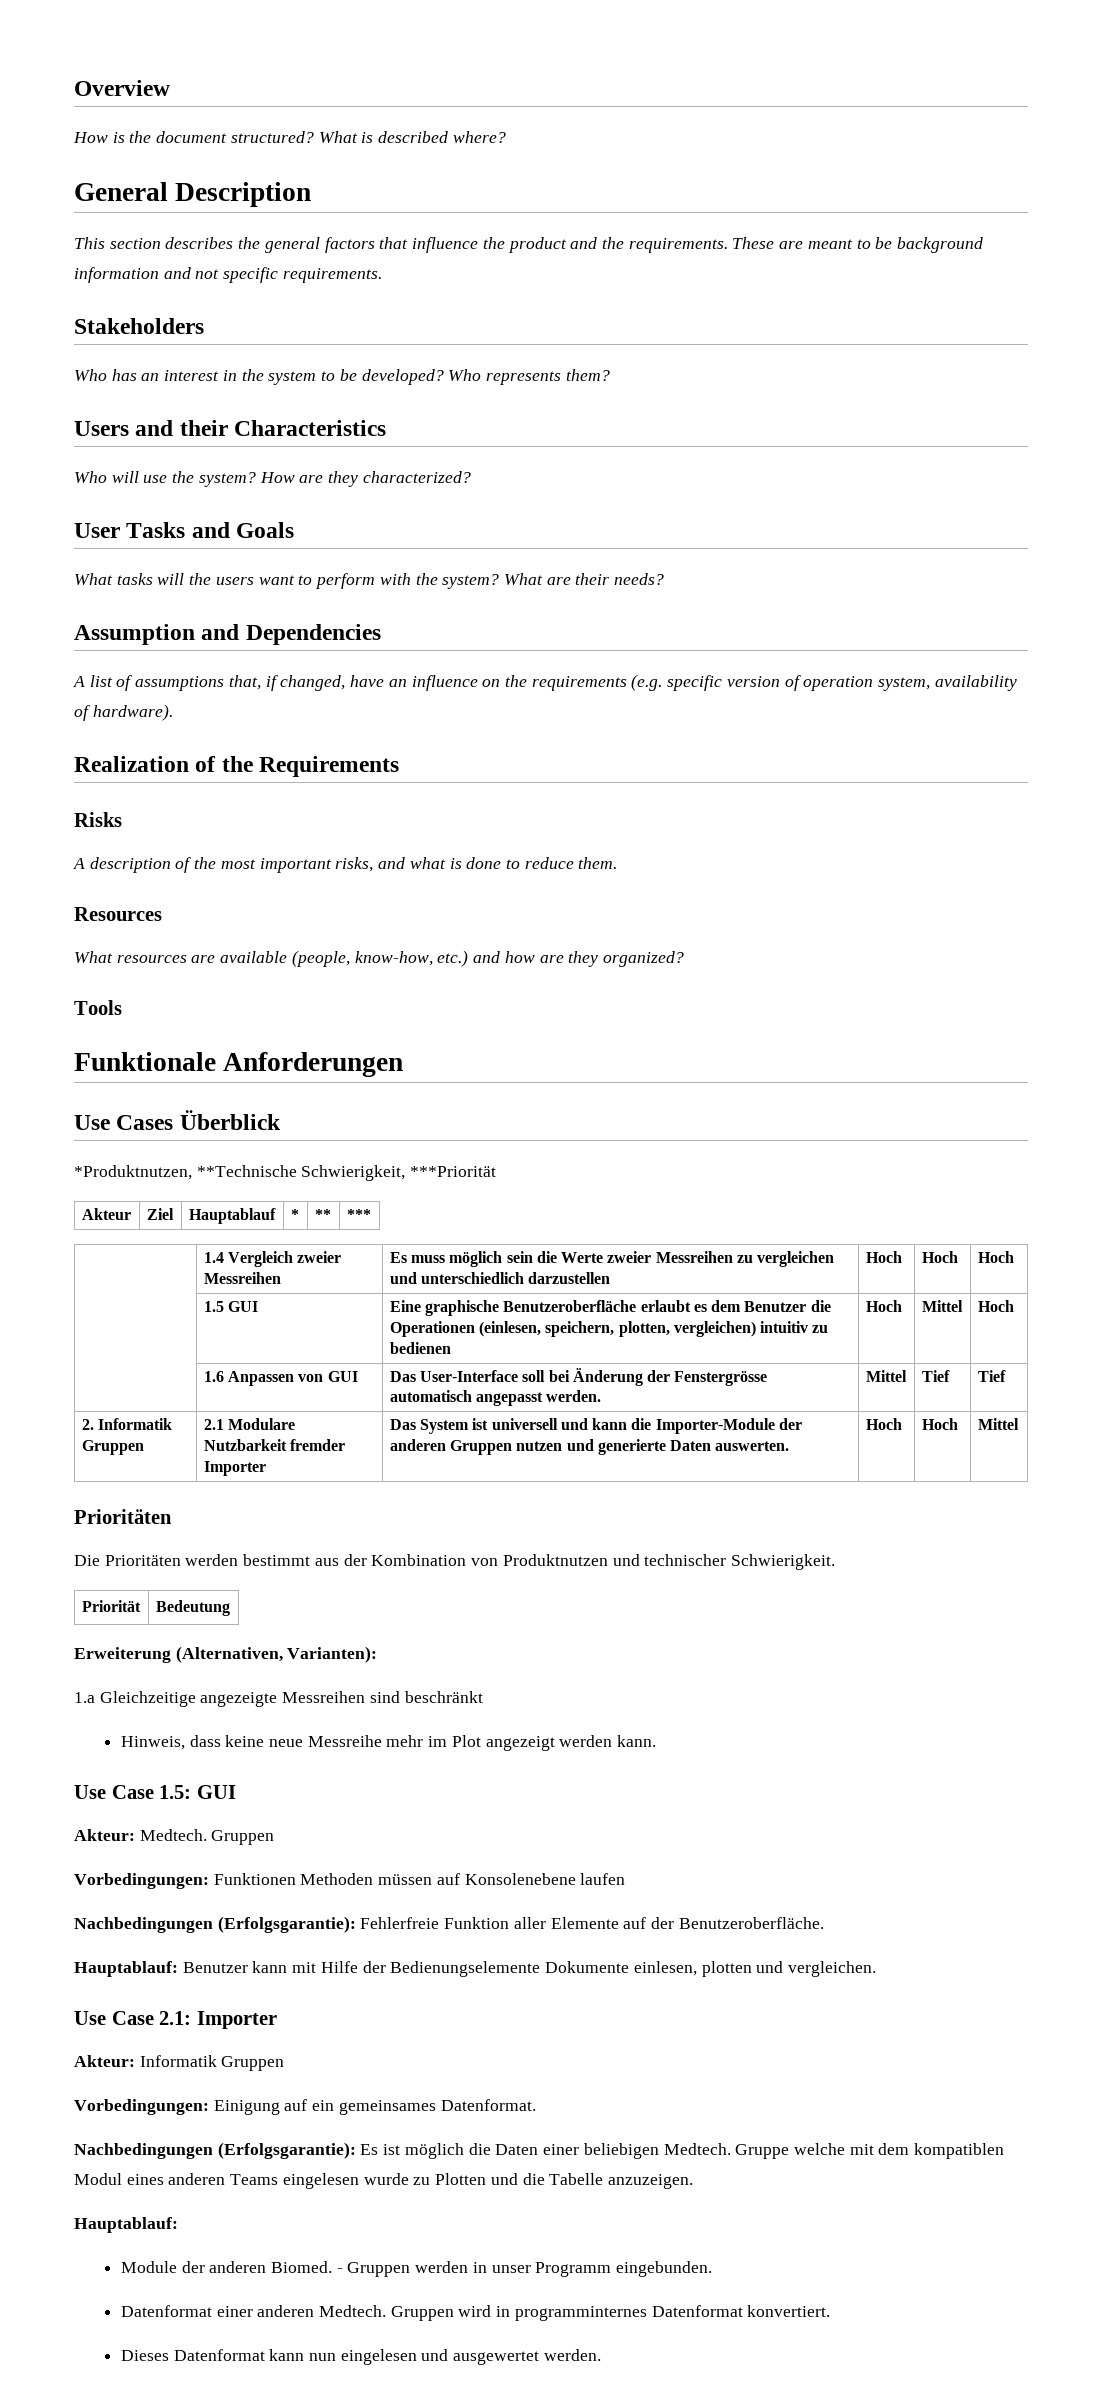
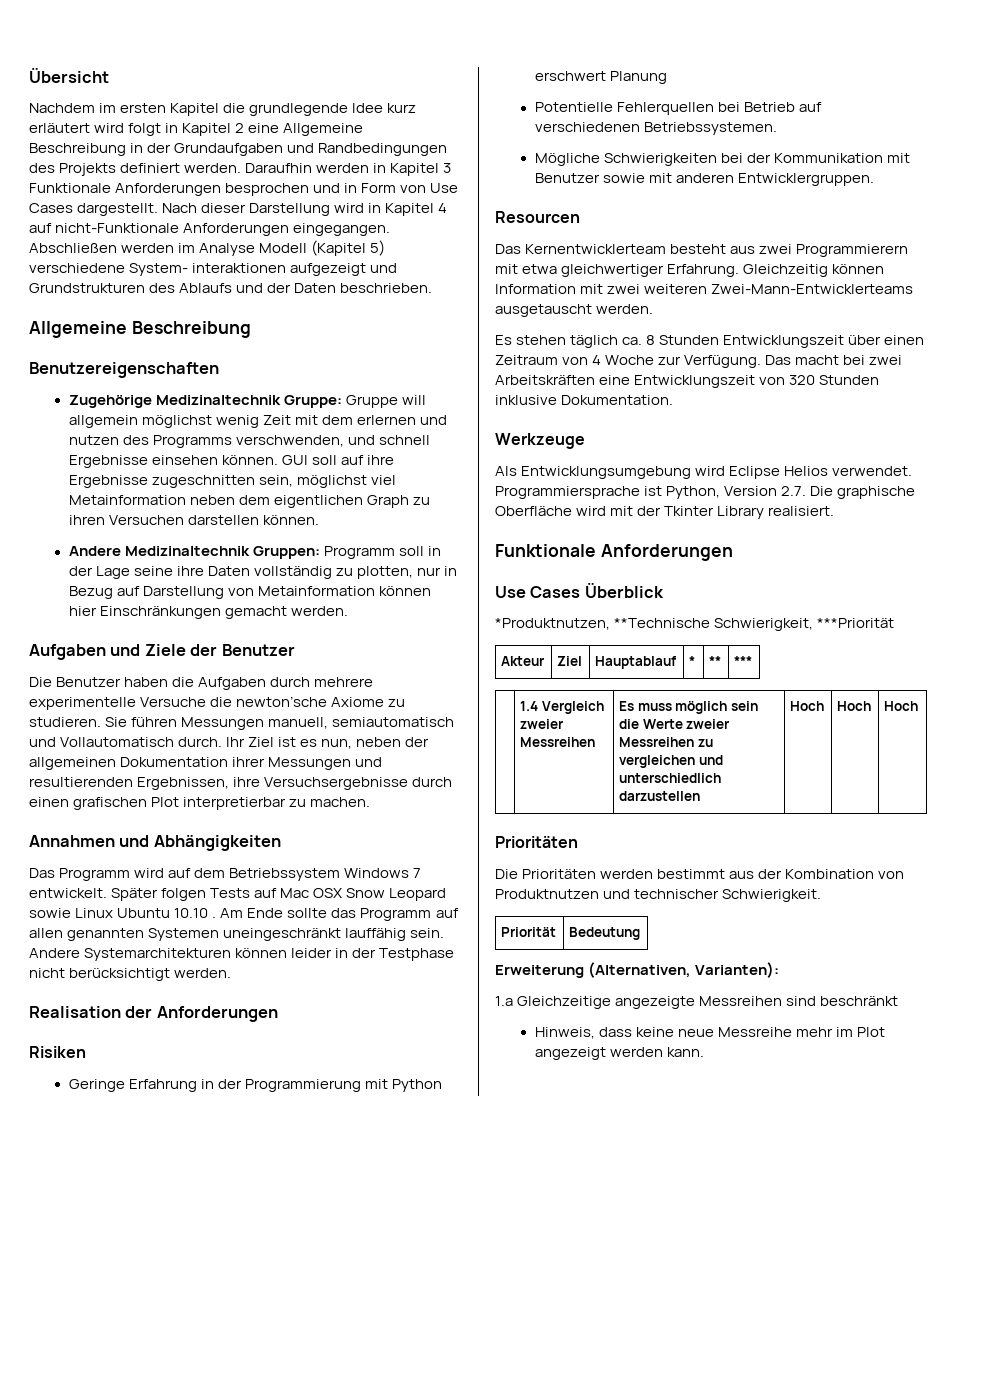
[74,80,170,96] [73,131,506,143] [74,182,312,207] [74,237,984,253] [74,267,382,283] [74,318,204,334] [74,369,610,385] [74,420,387,436] [74,471,471,487] [74,522,295,538] [74,573,665,589] [74,624,381,645] [73,674,1017,691] [74,704,173,721] [74,756,400,777] [74,812,122,827] [73,857,618,873] [74,907,162,921] [74,950,684,967] [74,1000,122,1015] Overview // How is the document structured? What is described where? // General Description // This section describes the general factors that influence the product and the requirements. These are meant to be background information and not specific requirements. // Stakeholders // Who has an interest in the system to be developed? Who represents them? // Users and their Characteristics // Who will use the system? How are they characterized? // User Tasks and Goals // What tasks will the users want to perform with the system? What are their needs? // Assumption and Dependencies // A list of assumptions that, if changed, have an influence on the requirements (e.g. specific version of operation system, availability of hardware). // Realization of the Requirements // Risks // A description of the most important risks, and what is done to reduce them. // Resources // What resources are available (people, know-how, etc.) and how are they organized? // Tools -> [29,68,109,83] [29,103,417,116] [29,123,364,136] [29,143,448,156] [29,163,452,176] [29,183,459,196] [29,203,448,216] [29,223,391,236] [29,240,386,256] [29,263,398,276] [29,283,433,293] [29,321,251,338] [29,362,219,378] [68,395,427,408] [68,415,448,428] [68,435,431,448] [68,455,395,468] [68,475,397,488] [68,495,431,508] [68,515,319,525] [68,546,442,559] [68,566,458,579] [68,586,432,599] [68,606,348,619] [29,644,295,660] [29,677,374,690] [29,696,406,710] [29,717,455,730] [29,737,430,749] [29,757,383,770] [29,777,453,790] [29,797,371,810] [29,835,281,851] [29,868,422,881] [29,888,447,901] [29,908,459,921] [29,928,445,941] [29,948,455,961] [29,968,232,981] [29,1006,278,1022] [29,1046,86,1058] [68,1079,443,1092] [534,71,667,84] [534,102,823,115] [534,122,777,135] [534,153,911,166] [534,173,875,186] [495,211,580,223] [495,244,909,257] [495,264,885,277] [495,284,914,294] [495,304,654,317] [495,335,925,348] [495,355,903,368] [495,375,880,388] [495,395,674,405] [495,433,585,449] [495,466,913,479] [495,486,916,499] [495,506,835,519] Übersicht // Nachdem im ersten Kapitel die grundlegende Idee kurz erläutert wird folgt in Kapitel 2 eine Allgemeine Beschreibung in der Grundaufgaben und Randbedingungen des Projekts definiert werden. Daraufhin werden in Kapitel 3 Funktionale Anforderungen besprochen und in Form von Use Cases dargestellt. Nach dieser Darstellung wird in Kapitel 4 auf nicht-Funktionale Anforderungen eingegangen. Abschließen werden im Analyse Modell (Kapitel 5) verschiedene System- interaktionen aufgezeigt und Grundstrukturen des Ablaufs und der Daten beschrieben. // Allgemeine Beschreibung // Benutzereigenschaften // Zugehörige Medizinaltechnik Gruppe: Gruppe will allgemein möglichst wenig Zeit mit dem erlernen und nutzen des Programms verschwenden, und schnell Ergebnisse einsehen können. GUI soll auf ihre Ergebnisse zugeschnitten sein, möglichst viel Metainformation neben dem eigentlichen Graph zu ihren Versuchen darstellen können. // Andere Medizinaltechnik Gruppen: Programm soll in der Lage seine ihre Daten vollständig zu plotten, nur in Bezug auf Darstellung von Metainformation können hier Einschränkungen gemacht werden. // Aufgaben und Ziele der Benutzer // Die Benutzer haben die Aufgaben durch mehrere experimentelle Versuche die newton’sche Axiome zu studieren. Sie führen Messungen manuell, semiautomatisch und Vollautomatisch durch. Ihr Ziel ist es nun, neben der allgemeinen Dokumentation ihrer Messungen und resultierenden Ergebnissen, ihre Versuchsergebnisse durch einen grafischen Plot interpretierbar zu machen. // Annahmen und Abhängigkeiten // Das Programm wird auf dem Betriebssystem Windows 7 entwickelt. Später folgen Tests auf Mac OSX Snow Leopard sowie Linux Ubuntu 10.10 . Am Ende sollte das Programm auf allen genannten Systemen uneingeschränkt lauffähig sein. Andere Systemarchitekturen können leider in der Testphase nicht berücksichtigt werden. // Realisation der Anforderungen // Risiken // Geringe Erfahrung in der Programmierung mit Python erschwert Planung // Potentielle Fehlerquellen bei Betrieb auf verschiedenen Betriebssystemen. // Mögliche Schwierigkeiten bei der Kommunikation mit Benutzer sowie mit anderen Entwicklergruppen. // Resourcen // Das Kernentwicklerteam besteht aus zwei Programmierern mit etwa gleichwertiger Erfahrung. Gleichzeitig können Information mit zwei weiteren Zwei-Mann-Entwicklerteams ausgetauscht werden. // Es stehen täglich ca. 8 Stunden Entwicklungszeit über einen Zeitraum von 4 Woche zur Verfügung. Das macht bei zwei Arbeitskräften eine Entwicklungszeit von 320 Stunden inklusive Dokumentation. // Werkzeuge // Als Entwicklungsumgebung wird Eclipse Helios verwendet. Programmiersprache ist Python, Version 2.7. Die graphische Oberfläche wird mit der Tkinter Library realisiert.
[203,1301,258,1312] [389,1300,831,1316] [389,1321,829,1337] [389,1342,451,1354] [865,1300,902,1312] [921,1300,963,1312] [977,1300,1014,1312] [203,1371,358,1386] [389,1368,768,1386] [389,1390,602,1406] [865,1370,907,1382] [921,1370,950,1382] [977,1370,1006,1382] [81,1418,172,1430] [81,1440,144,1455] [203,1418,295,1430] [203,1439,345,1451] [203,1461,266,1476] [389,1418,803,1434] [389,1439,790,1455] [865,1418,902,1430] [921,1418,958,1430] [977,1418,1019,1430] // | 1.5 GUI | Eine graphische Benutzeroberfläche erlaubt es dem Benutzer die Operationen (einlesen, speichern, plotten, vergleichen) intuitiv zu bedienen | Hoch | Mittel | Hoch // | 1.6 Anpassen von GUI | Das User-Interface soll bei Änderung der Fenstergrösse automatisch angepasst werden. | Mittel | Tief | Tief // 2. Informatik Gruppen | 2.1 Modulare Nutzbarkeit fremder Importer | Das System ist universell und kann die Importer-Module der anderen Gruppen nutzen und generierte Daten auswerten. | Hoch | Hoch | Mittel -> (919, 706) none
[74,1785,236,1799] [74,1829,275,1845] [74,1873,626,1889] [74,1916,824,1933] [74,1961,876,1977] [74,2011,277,2029] [74,2055,285,2071] [74,2099,536,2115] [74,2142,1005,2159] [74,2173,693,2189] [74,2217,178,2233] [120,2261,713,2277] [120,2305,831,2321] [120,2349,601,2365] // Use Case 1.5: GUI // Akteur: Medtech. Gruppen // Vorbedingungen: Funktionen Methoden müssen auf Konsolenebene laufen // Nachbedingungen (Erfolgsgarantie): Fehlerfreie Funktion aller Elemente auf der Benutzeroberfläche. // Hauptablauf: Benutzer kann mit Hilfe der Bedienungselemente Dokumente einlesen, plotten und vergleichen. // Use Case 2.1: Importer // Akteur: Informatik Gruppen // Vorbedingungen: Einigung auf ein gemeinsames Datenformat. // Nachbedingungen (Erfolgsgarantie): Es ist möglich die Daten einer beliebigen Medtech. Gruppe welche mit dem kompatiblen Modul eines anderen Teams eingelesen wurde zu Plotten und die Tabelle anzuzeigen. // Hauptablauf: // Module der anderen Biomed. - Gruppen werden in unser Programm eingebunden. // Datenformat einer anderen Medtech. Gruppen wird in programminternes Datenformat konvertiert. // Dieses Datenformat kann nun eingelesen und ausgewertet werden. -> (704, 1052) none

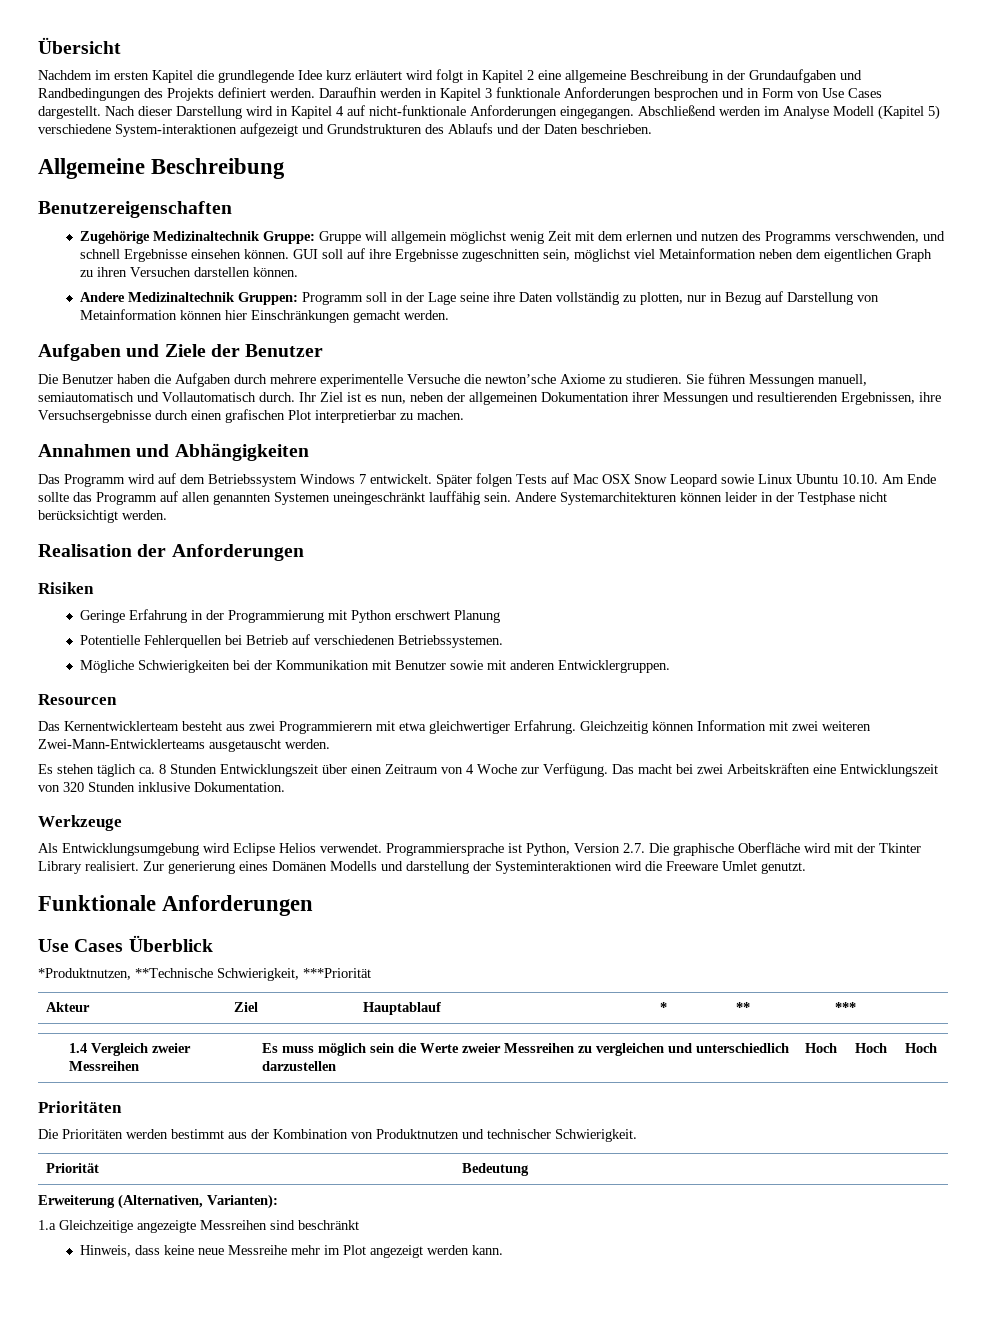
[283,123,364,136] Allgemeine -> [565,70,626,83] allgemeine
[29,183,111,193] Funktionale -> [496,87,560,98] funktionale
[55,223,180,233] nicht-Funktionale -> [369,105,466,116] nicht-funktionale
[29,243,117,253] Abschließen -> [638,105,716,116] Abschließend
[129,263,287,276] System- interaktionen -> [115,124,237,137] System-interaktionen
[174,908,217,918] 10.10 . -> [842,474,878,484] 10.10.
(835, 511) none -> [143,861,806,874] Zur generierung eines Domänen Modells und darstellung der Systeminteraktionen wird die Freeware Umlet genutzt.

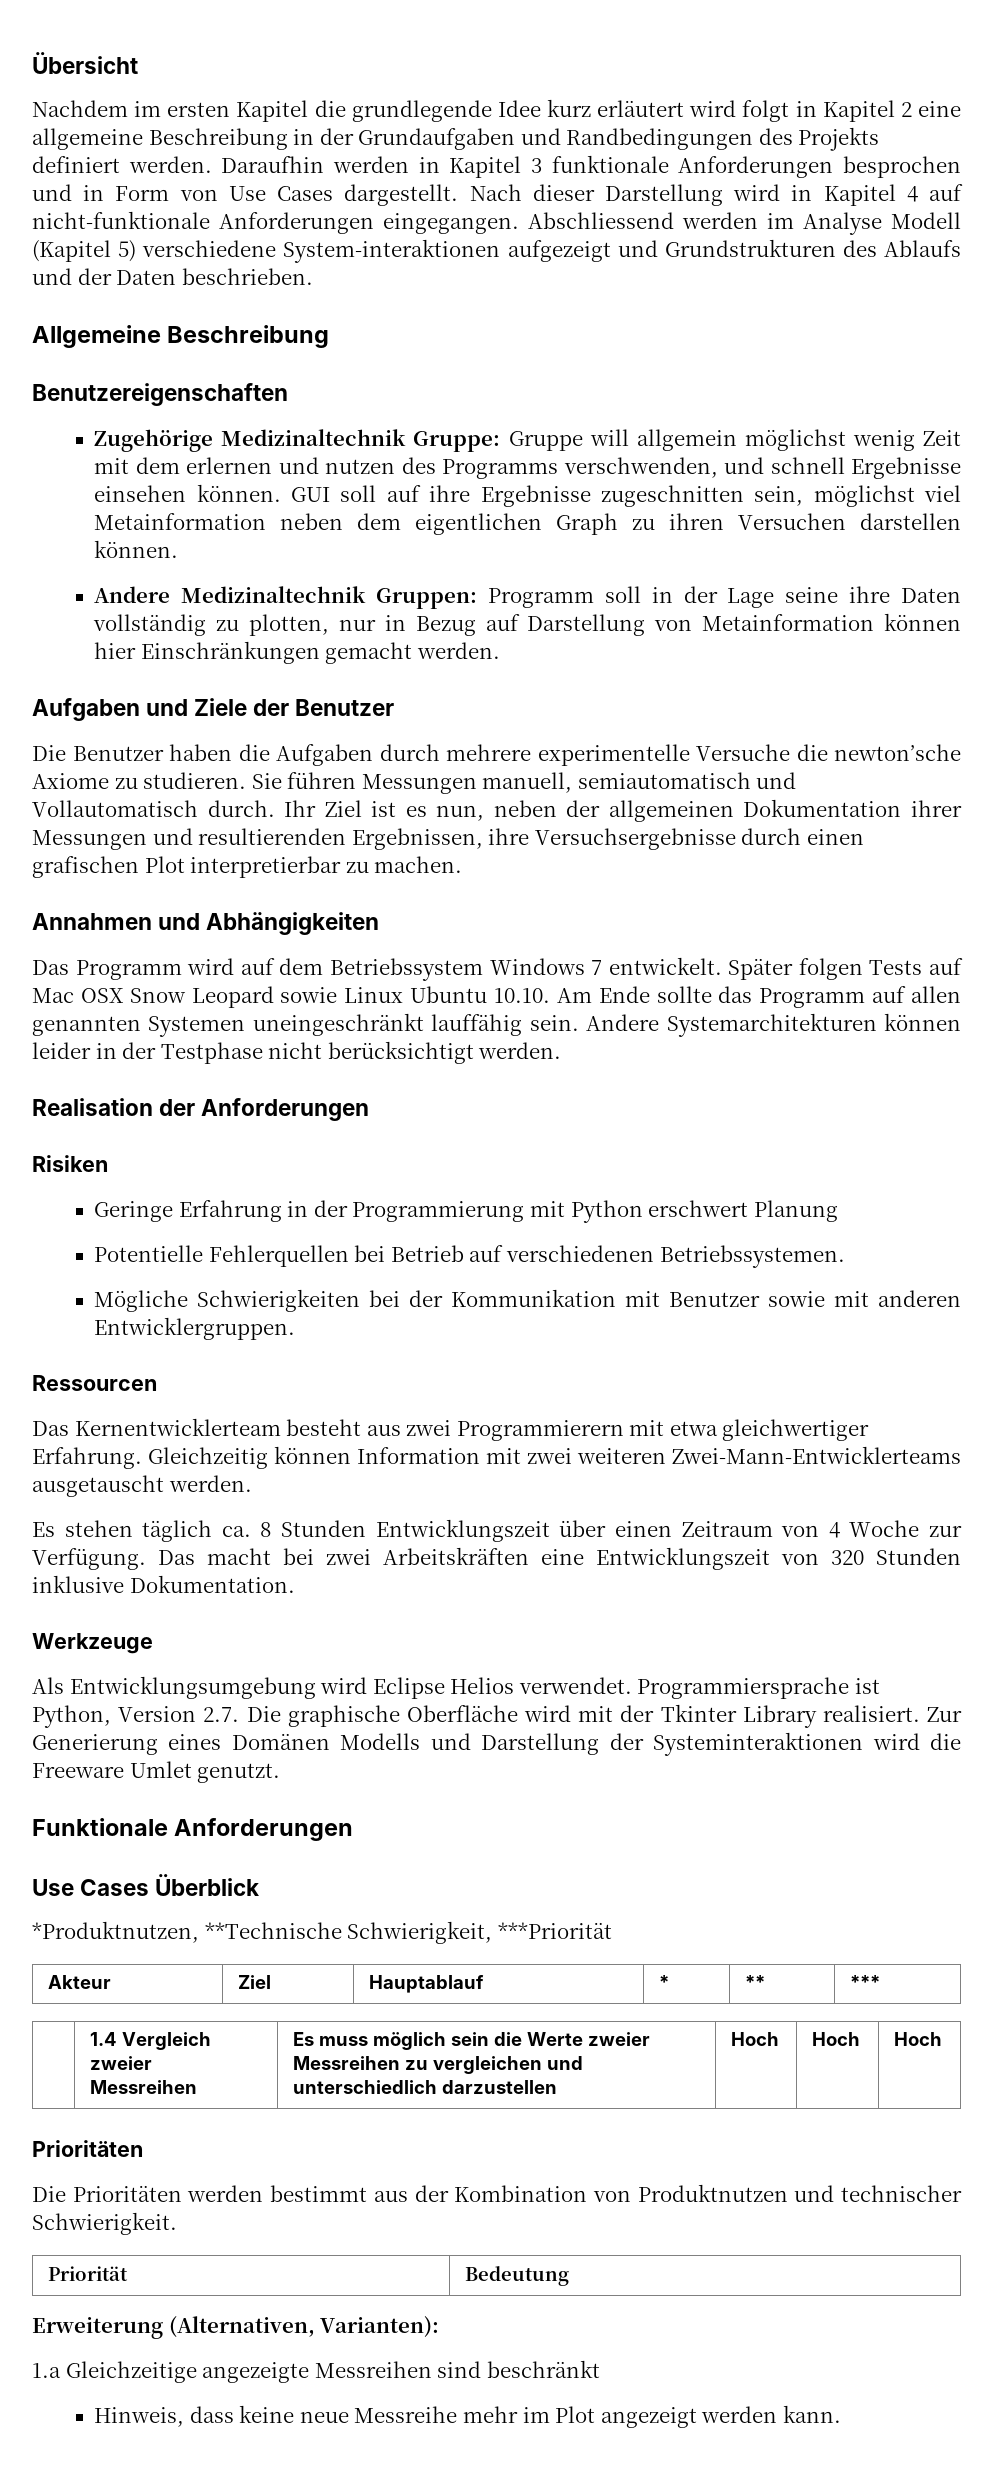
[638,105,716,116] Abschließend -> [528,212,674,229] Abschliessend
[38,694,117,705] Resourcen -> [32,1375,157,1391] Ressourcen
[168,861,235,874] generierung -> [32,1734,158,1755] Generierung
[406,861,469,874] darstellung -> [481,1733,600,1755] Darstellung

